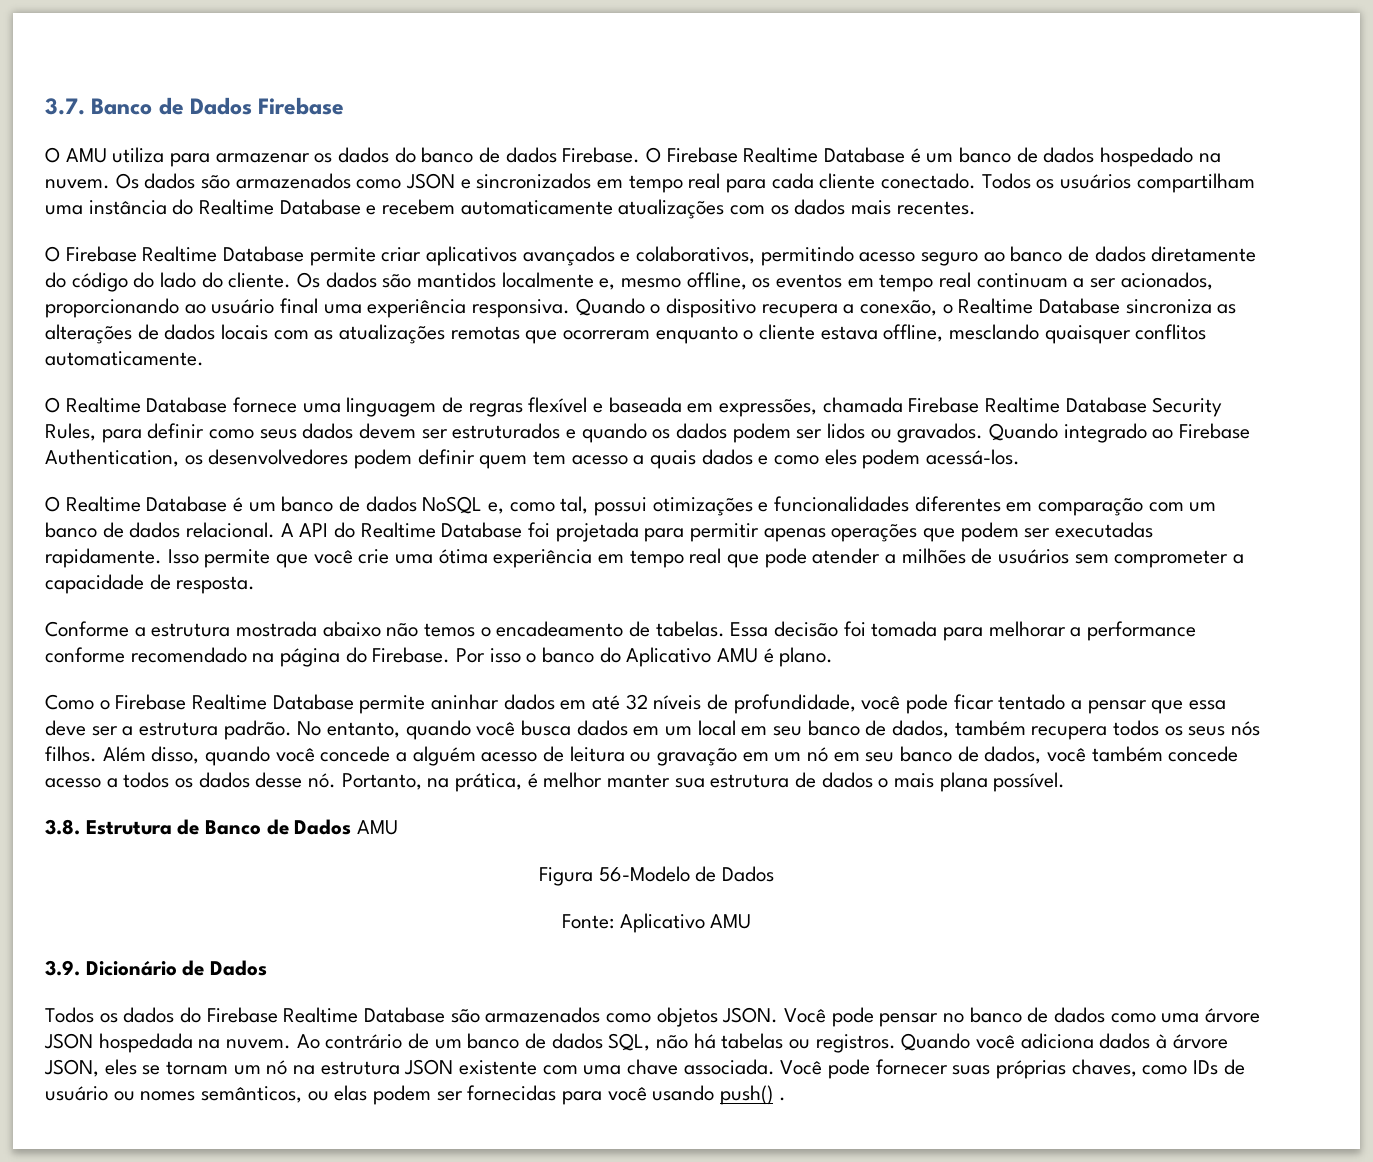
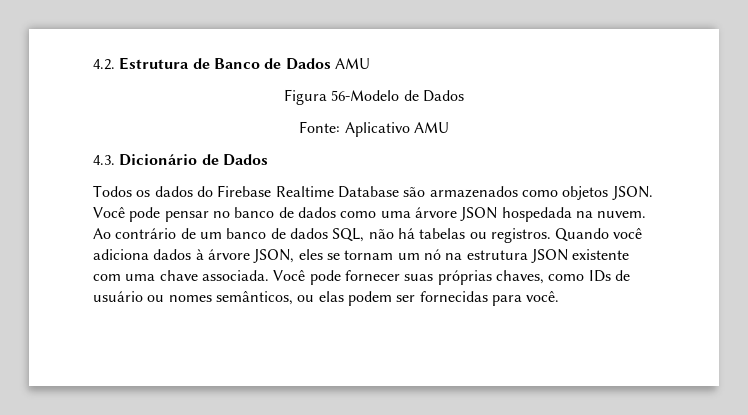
[45,97,345,115] [45,147,1221,167] [45,173,1255,193] [45,199,976,219] [45,246,1257,266] [45,272,1213,292] [45,298,1237,318] [45,324,1207,344] [45,351,204,366] [45,397,1223,417] [45,423,1251,443] [45,449,1021,469] [45,496,1217,516] [45,522,1154,542] [45,548,1245,568] [45,574,256,594] [45,621,1197,641] [45,647,834,667] [45,694,1227,714] [45,720,1261,740] [45,746,1239,766] [45,772,1066,792] [45,819,80,835] 3.7. Banco de Dados Firebase // O AMU utiliza para armazenar os dados do banco de dados Firebase. O Firebase Realtime Database é um banco de dados hospedado na nuvem. Os dados são armazenados como JSON e sincronizados em tempo real para cada cliente conectado. Todos os usuários compartilham uma instância do Realtime Database e recebem automaticamente atualizações com os dados mais recentes. // O Firebase Realtime Database permite criar aplicativos avançados e colaborativos, permitindo acesso seguro ao banco de dados diretamente do código do lado do cliente. Os dados são mantidos localmente e, mesmo offline, os eventos em tempo real continuam a ser acionados, proporcionando ao usuário final uma experiência responsiva. Quando o dispositivo recupera a conexão, o Realtime Database sincroniza as alterações de dados locais com as atualizações remotas que ocorreram enquanto o cliente estava offline, mesclando quaisquer conflitos automaticamente. // O Realtime Database fornece uma linguagem de regras flexível e baseada em expressões, chamada Firebase Realtime Database Security Rules, para definir como seus dados devem ser estruturados e quando os dados podem ser lidos ou gravados. Quando integrado ao Firebase Authentication, os desenvolvedores podem definir quem tem acesso a quais dados e como eles podem acessá-los. // O Realtime Database é um banco de dados NoSQL e, como tal, possui otimizações e funcionalidades diferentes em comparação com um banco de dados relacional. A API do Realtime Database foi projetada para permitir apenas operações que podem ser executadas rapidamente. Isso permite que você crie uma ótima experiência em tempo real que pode atender a milhões de usuários sem comprometer a capacidade de resposta. // Conforme a estrutura mostrada abaixo não temos o encadeamento de tabelas. Essa decisão foi tomada para melhorar a performance conforme recomendado na página do Firebase. Por isso o banco do Aplicativo AMU é plano. // Como o Firebase Realtime Database permite aninhar dados em até 32 níveis de profundidade, você pode ficar tentado a pensar que essa deve ser a estrutura padrão. No entanto, quando você busca dados em um local em seu banco de dados, também recupera todos os seus nós filhos. Além disso, quando você concede a alguém acesso de leitura ou gravação em um nó em seu banco de dados, você também concede acesso a todos os dados desse nó. Portanto, na prática, é melhor manter sua estrutura de dados o mais plana possível. // 3.8. -> [93,59,115,70] 4.2.
[45,960,80,976] 3.9. -> [93,155,115,165] 4.3.
[607,1085,786,1105] você usando push() . -> [526,291,560,302] você.

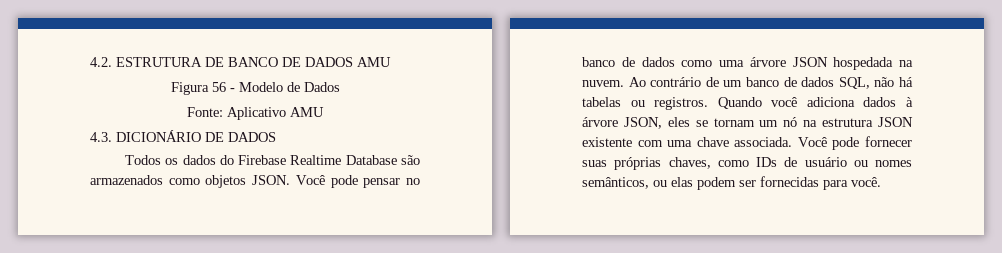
[119,57,331,70] Estrutura de Banco de Dados -> [116,57,353,67] ESTRUTURA DE BANCO DE DADOS
[331,90,400,101] 56-Modelo -> [211,82,283,92] 56 - Modelo
[119,154,268,166] Dicionário de Dados -> [116,130,276,142] DICIONÁRIO DE DADOS

